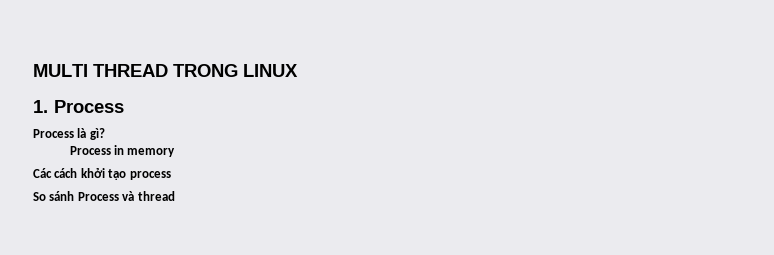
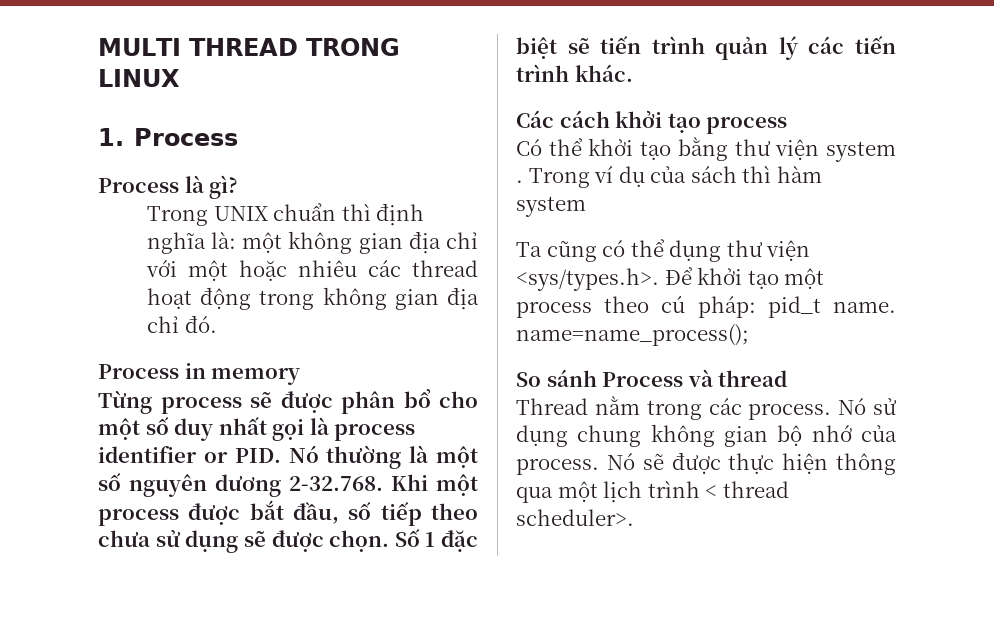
[69,145,176,157] Process in memory -> [146,203,425,226] [146,231,478,254] [145,260,478,281] [146,287,479,310] [146,315,217,333] [98,363,301,385] [98,388,478,414] [98,417,416,441] [98,445,478,469] [98,473,478,497] [98,500,478,526] [98,529,478,553] [516,36,896,60] [516,64,633,82] Trong UNIX chuẩn thì định nghĩa là: một không gian địa chỉ với một hoặc nhiêu các thread hoạt động trong không gian địa chỉ đó. // Process in memory // Từng process sẽ được phân bổ cho một số duy nhất gọi là process identifier or PID. Nó thường là một số nguyên dương 2-32.768. Khi một process được bắt đầu, số tiếp theo chưa sử dụng sẽ được chọn. Số 1 đặc biệt sẽ tiến trình quản lý các tiến trình khác.
(171, 175) none -> [516,137,896,162] [516,166,822,188] [516,196,586,217] [516,239,811,262] [516,267,825,291] [516,295,896,318] [516,324,749,346] // Có thể khởi tạo bằng thư viện system . Trong ví dụ của sách thì hàm system // Ta cũng có thể dụng thư viện <sys/types.h>. Để khởi tạo một process theo cú pháp: pid_t name. name=name_process();
(175, 196) none -> [516,396,897,420] [516,424,897,447] [516,452,896,475] [516,481,789,503] [516,509,634,526] // Thread nằm trong các process. Nó sử dụng chung không gian bộ nhớ của process. Nó sẽ được thực hiện thông qua một lịch trình < thread scheduler>.

